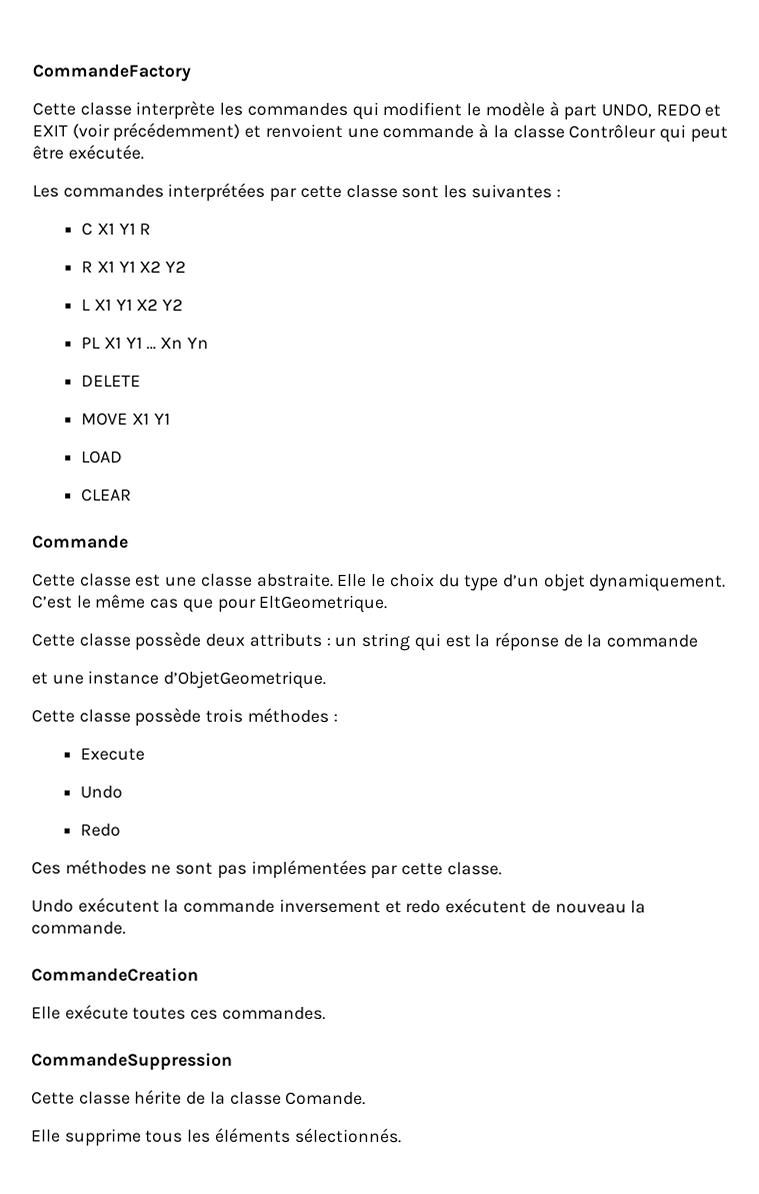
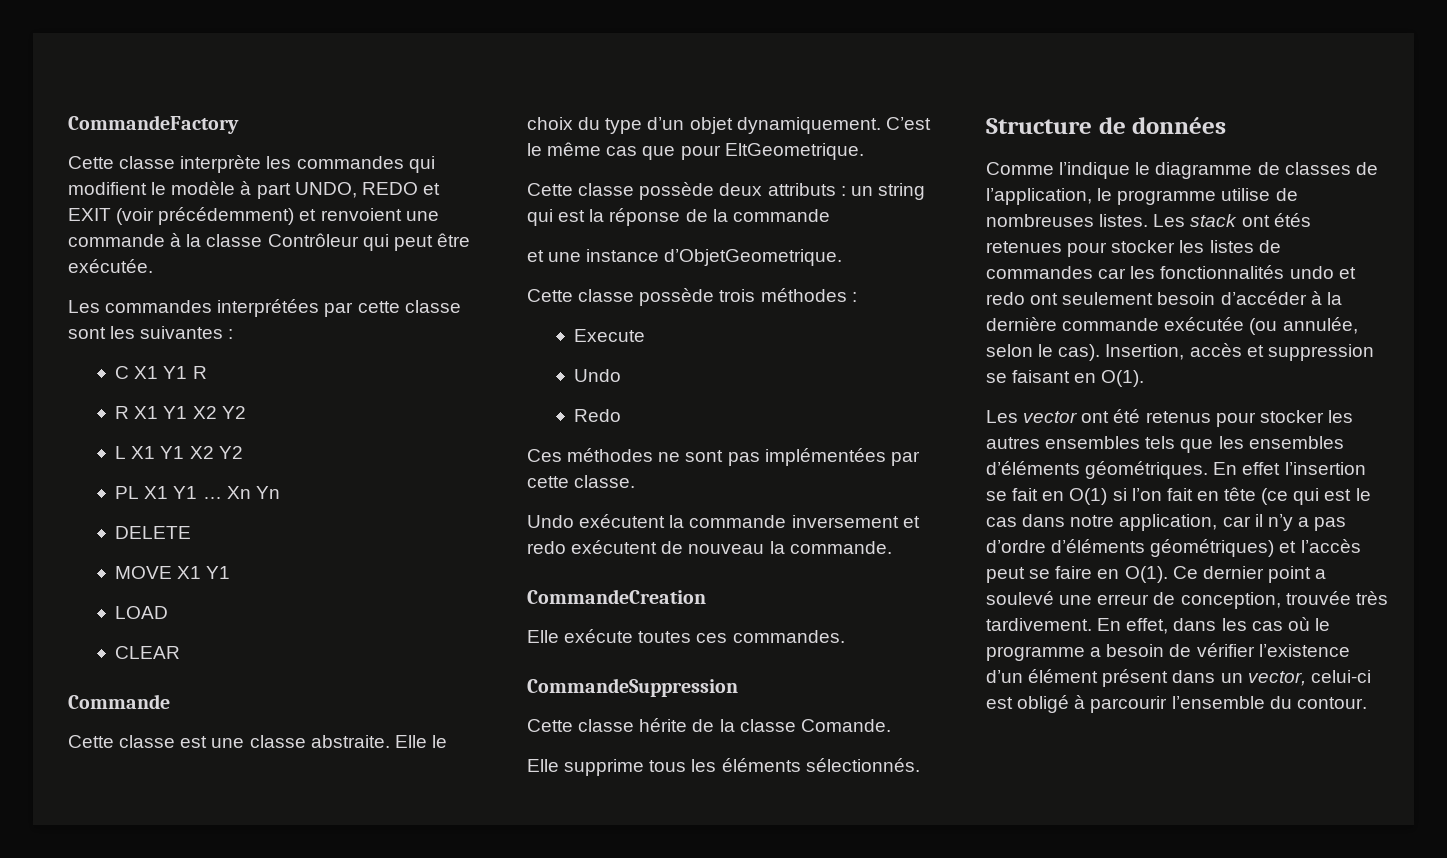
(402, 1135) none -> [986,117,1227,134] [986,162,1378,179] [986,188,1298,205] [986,213,1311,227] [986,240,1281,257] [986,265,1356,279] [986,291,1342,305] [986,317,1358,335] [986,343,1374,361] [986,370,1145,387] [986,409,1353,427] [986,436,1344,453] [986,461,1366,479] [986,487,1371,505] [986,514,1347,531] [986,539,1361,557] [986,566,1327,583] [986,591,1388,609] [986,617,1330,634] [986,643,1350,661] [986,669,1371,687] [986,695,1367,713] // Structure de données // Comme l’indique le diagramme de classes de l’application, le programme utilise de nombreuses listes. Les stack ont étés retenues pour stocker les listes de commandes car les fonctionnalités undo et redo ont seulement besoin d’accéder à la dernière commande exécutée (ou annulée, selon le cas). Insertion, accès et suppression se faisant en O(1). // Les vector ont été retenus pour stocker les autres ensembles tels que les ensembles d’éléments géométriques. En effet l’insertion se fait en O(1) si l’on fait en tête (ce qui est le cas dans notre application, car il n’y a pas d’ordre d’éléments géométriques) et l’accès peut se faire en O(1). Ce dernier point a soulevé une erreur de conception, trouvée très tardivement. En effet, dans les cas où le programme a besoin de vérifier l’existence d’un élément présent dans un vector, celui-ci est obligé à parcourir l’ensemble du contour.

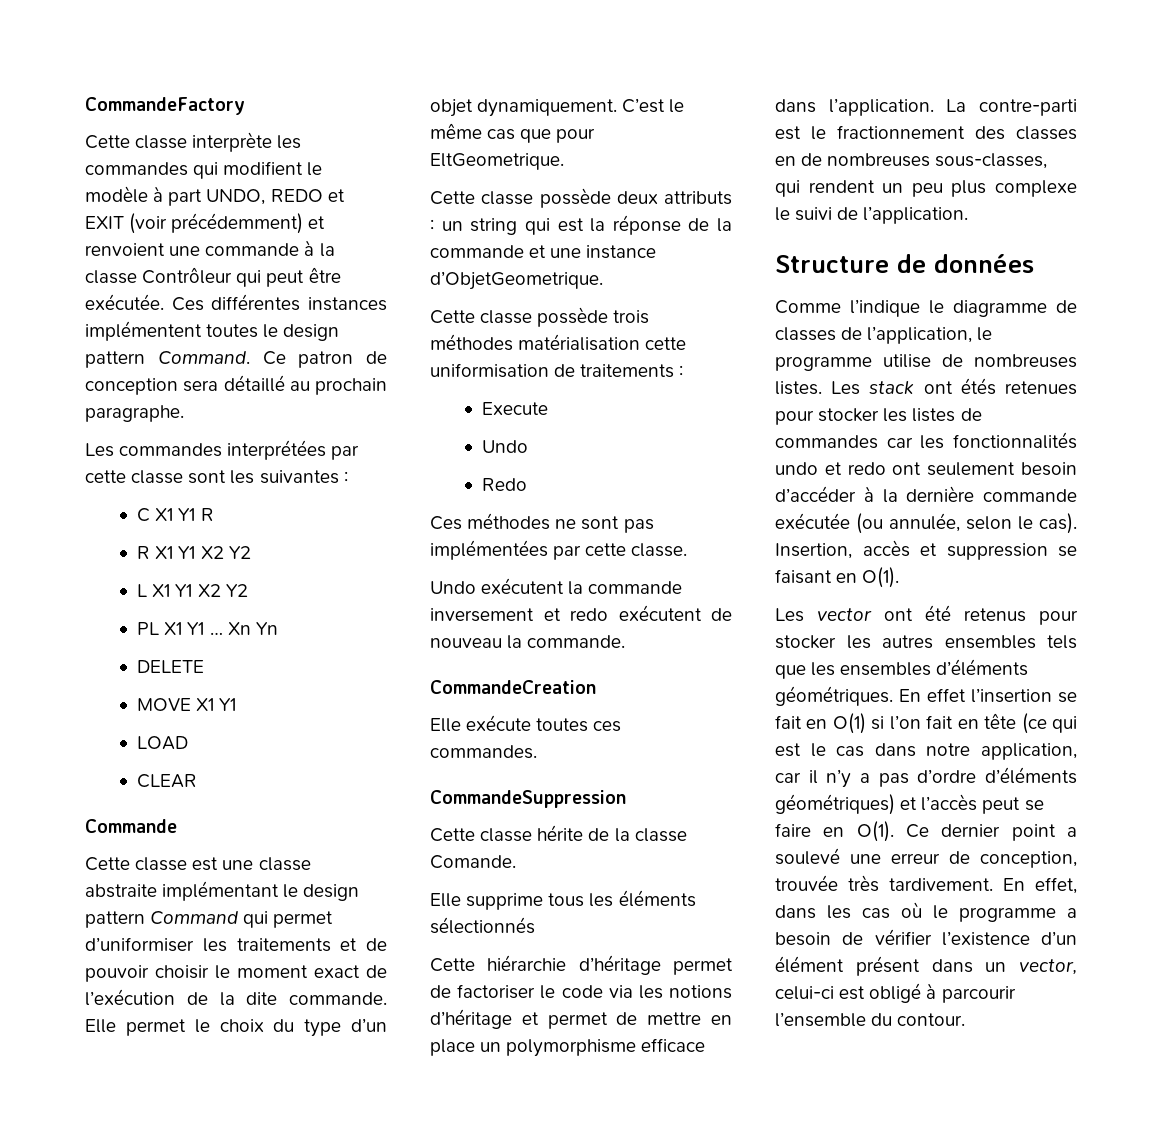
(153, 266) none -> [171,294,387,311] [85,321,340,341] [85,351,387,368] [85,375,387,395] [85,405,184,422] Ces différentes instances implémentent toutes le design pattern Command. Ce patron de conception sera détaillé au prochain paragraphe.
[310,735,427,748] abstraite. Elle -> [85,881,360,901] [85,911,334,928] [85,937,387,952] [85,965,387,982] [85,989,387,1006] [85,1019,186,1036] abstraite implémentant le design pattern Command qui permet d’uniformiser les traitements et de pouvoir choisir le moment exact de l’exécution de la dite commande. Elle permet
(830, 215) // -> (524, 251) none
(847, 295) none -> [518,334,687,351] [430,363,675,378] matérialisation cette uniformisation de traitements
[805,758,920,772] sélectionnés. -> [430,917,535,934] [430,955,733,975] [430,984,733,999] [430,1009,732,1029] [430,1038,706,1057] [775,98,1077,116] [775,125,1077,140] [775,153,1048,169] [775,180,1077,197] [775,206,969,224] sélectionnés // Cette hiérarchie d’héritage permet de factoriser le code via les notions d’héritage et permet de mettre en place un polymorphisme efficace dans l’application. La contre-parti est le fractionnement des classes en de nombreuses sous-classes, qui rendent un peu plus complexe le suivi de l’application.

